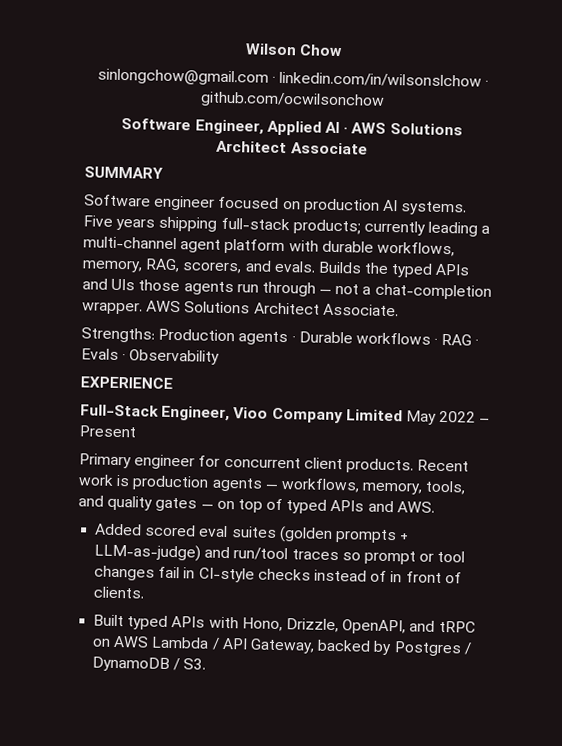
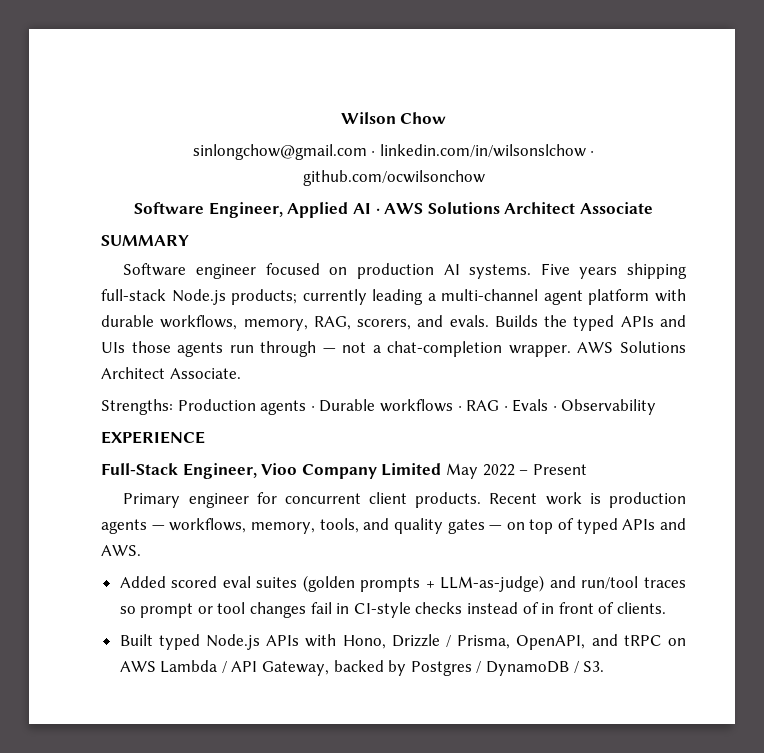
(290, 224) none -> [171,289,226,305] Node.js
(169, 622) none -> [206,634,261,650] Node.js
[285,618,339,633] Drizzle, -> [391,634,511,649] Drizzle / Prisma,

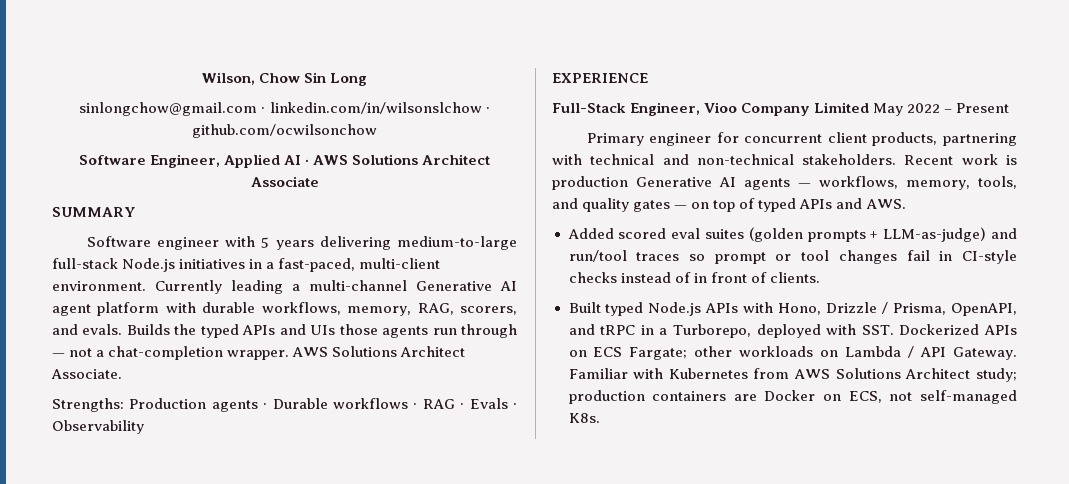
[340,112,396,124] Wilson -> [201,72,255,85] Wilson,
(447, 118) none -> [304,72,368,86] Sin Long
[265,263,687,279] [101,289,367,305] focused on production AI systems. Five years shipping full-stack Node.js products; currently -> [225,236,517,250] [52,258,441,272] [52,280,222,294] with 5 years delivering medium-to-large full-stack Node.js initiatives in a fast-paced, multi-client environment. Currently
(539, 295) none -> [416,281,517,291] Generative AI
[415,492,482,508] products. -> [872,132,1017,146] [552,154,897,165] products, partnering with technical and non-technical stakeholders.
(686, 500) none -> [636,177,736,187] Generative AI
[667,638,686,646] [119,660,605,676] on AWS Lambda / API Gateway, backed by Postgres / DynamoDB / S3. -> [640,324,1017,338] [568,346,1018,360] [568,368,1017,382] [568,390,1018,404] [568,413,600,423] in a Turborepo, deployed with SST. Dockerized APIs on ECS Fargate; other workloads on Lambda / API Gateway. Familiar with Kubernetes from AWS Solutions Architect study; production containers are Docker on ECS, not self-managed K8s.

